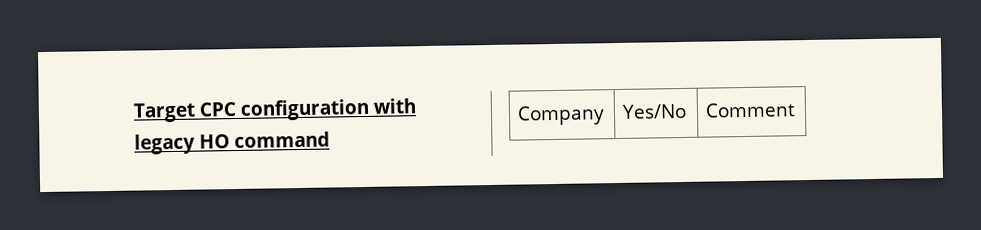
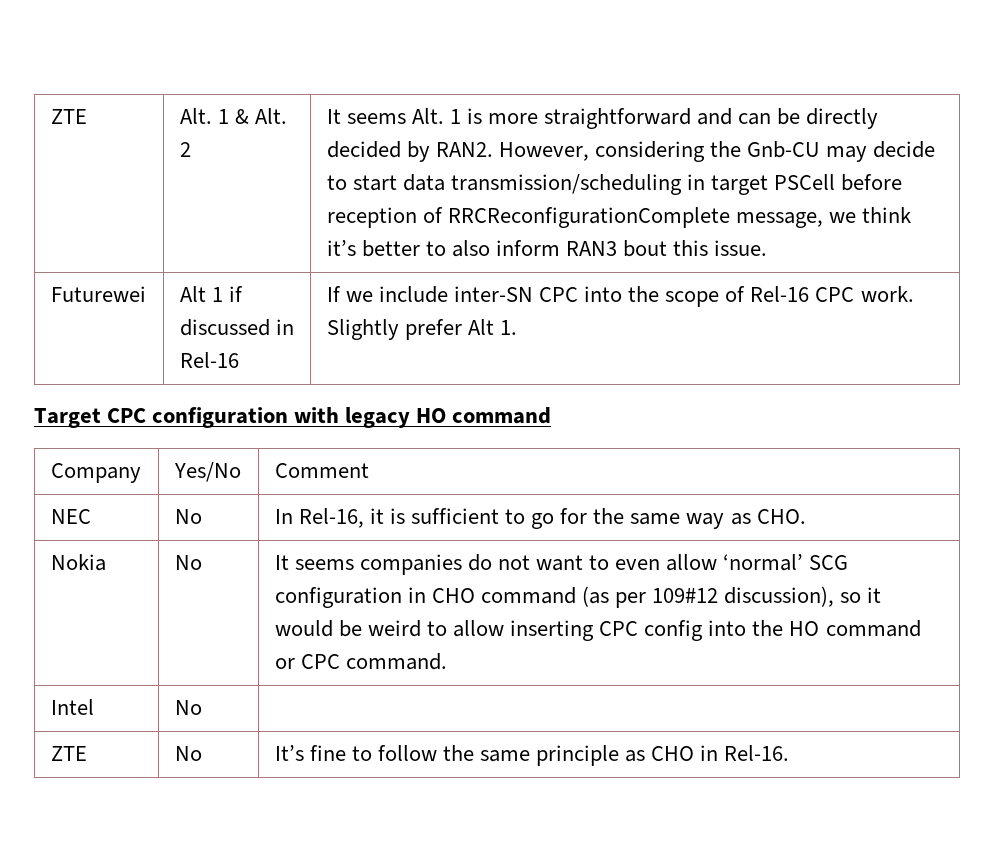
(133, 112) none -> [50,109,87,124] [179,108,287,124] [179,142,191,157] [326,108,879,129] [326,141,936,162] [326,174,903,195] [326,207,912,228] [326,240,768,257] [50,286,146,302] [179,286,243,302] [179,319,294,336] [179,352,239,368] [326,286,914,307] [326,319,517,340] ZTE | Alt. 1 & Alt. 2 | It seems Alt. 1 is more straightforward and can be directly decided by RAN2. However, considering the Gnb-CU may decide to start data transmission/scheduling in target PSCell before reception of RRCReconfigurationComplete message, we think it’s better to also inform RAN3 bout this issue. // Futurewei | Alt 1 if discussed in Rel-16 | If we include inter-SN CPC into the scope of Rel-16 CPC work. Slightly prefer Alt 1. //
(797, 110) none -> [50,509,91,524] [174,509,202,524] [274,508,806,529] [50,554,106,571] [174,555,202,570] [274,554,849,575] [274,586,882,608] [274,620,921,641] [274,653,447,670] [50,699,94,715] [174,700,202,715] [50,746,87,761] [174,746,202,761] [274,745,790,766] // NEC | No | In Rel-16, it is sufficient to go for the same way as CHO. // Nokia | No | It seems companies do not want to even allow ‘normal’ SCG configuration in CHO command (as per 109#12 discussion), so it would be weird to allow inserting CPC config into the HO command or CPC command. // Intel | No | // ZTE | No | It’s fine to follow the same principle as CHO in Rel-16.

